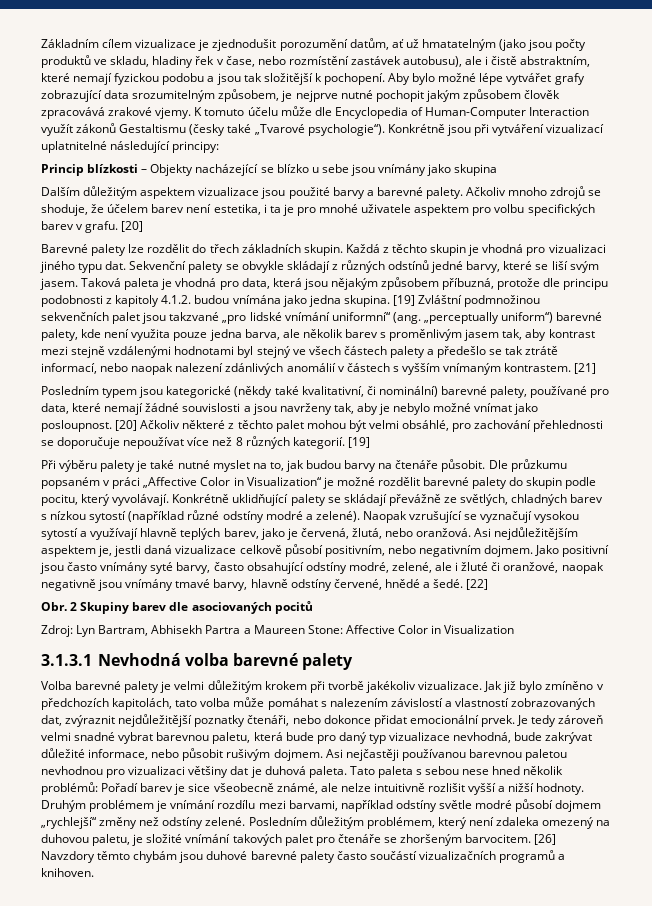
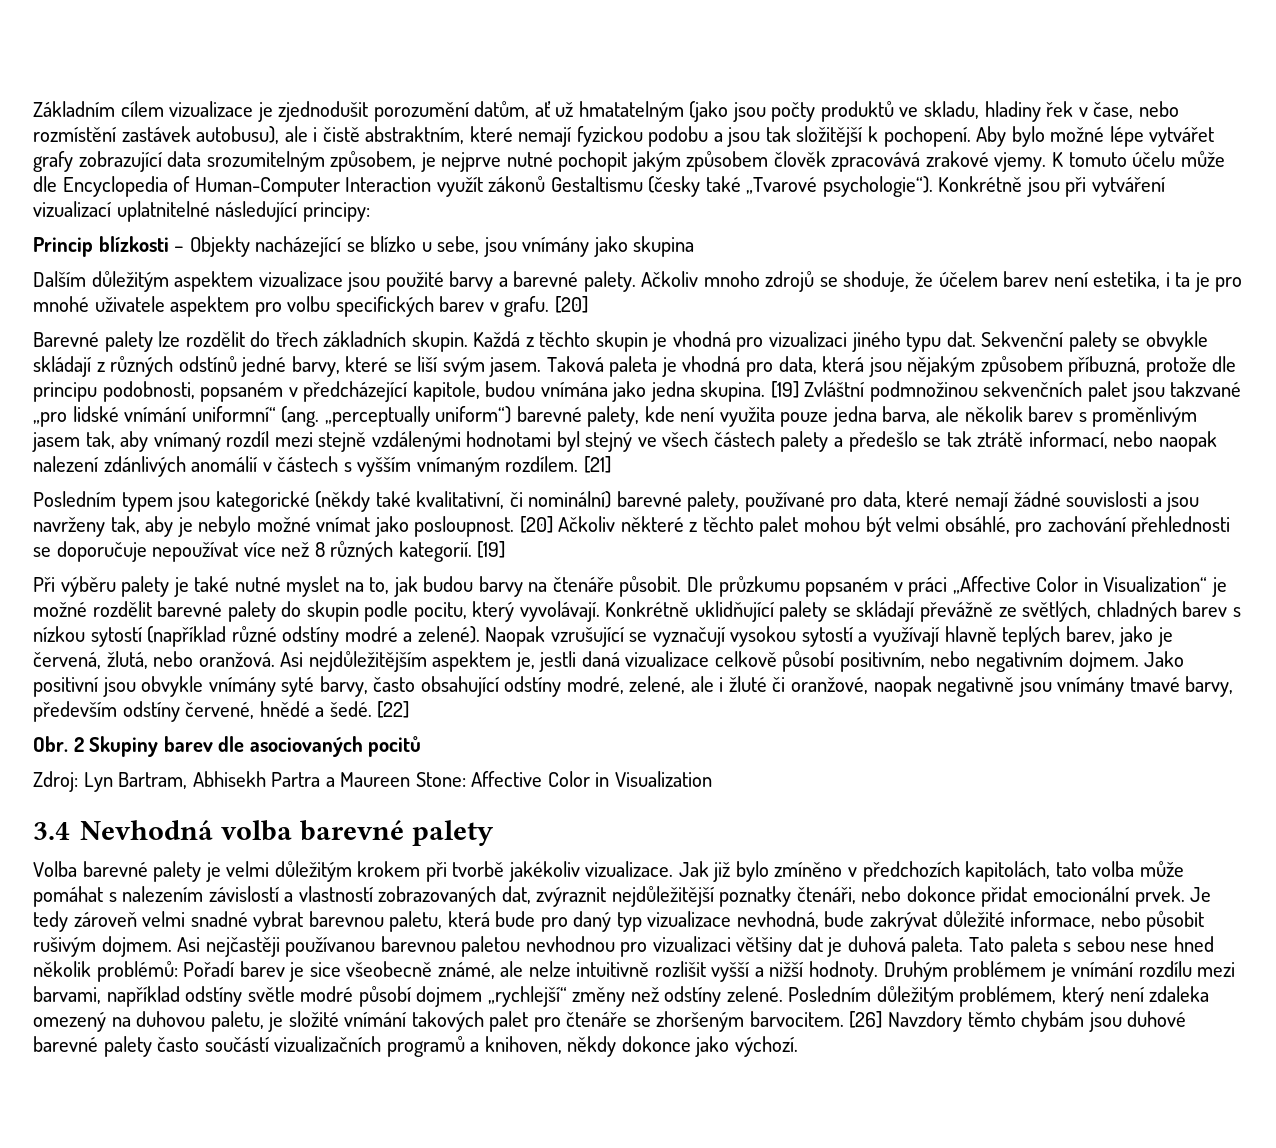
[321,164,349,173] sebe -> [437,236,480,254] sebe,
[41,295,192,307] podobnosti z kapitoly 4.1.2. -> [102,381,480,402] podobnosti, popsaném v předcházející kapitole,
[548,329,595,338] kontrast -> [153,431,270,452] vnímaný rozdíl
[504,363,572,372] kontrastem. -> [505,456,579,472] rozdílem.
[67,562,98,571] často -> [141,676,204,697] obvykle
[250,579,288,588] hlavně -> [33,701,117,722] především
[41,654,92,666] 3.1.3.1 -> [33,822,70,840] 3.4
[41,868,94,877] knihoven. -> [484,1036,798,1057] knihoven, někdy dokonce jako výchozí.

